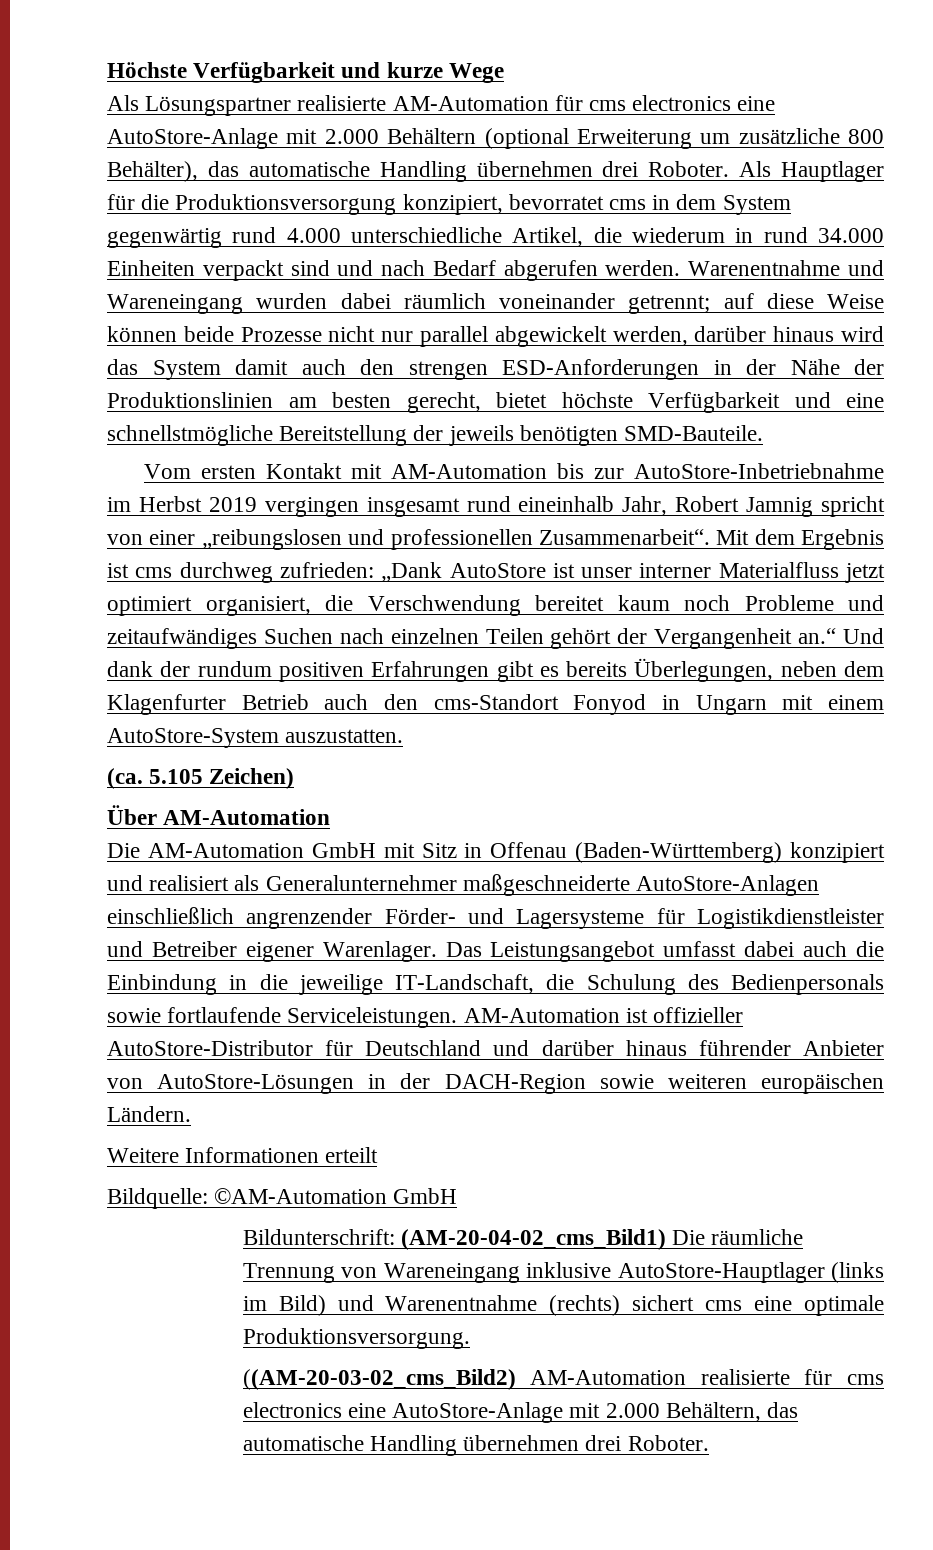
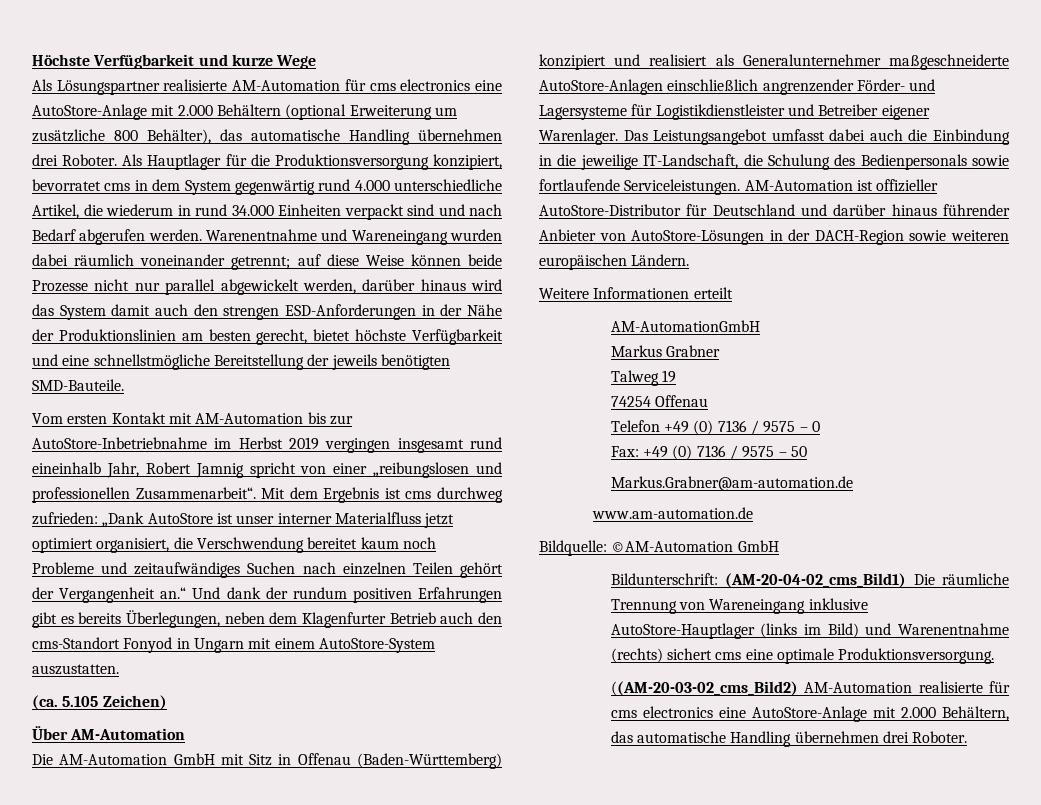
(379, 1155) none -> [610,320,760,332] [610,345,721,357] [610,370,677,386] [610,395,709,407] [610,420,820,435] [610,445,807,460] [610,476,853,491] [591,507,753,519] // AM-AutomationGmbH // Markus Grabner // Talweg 19 // 74254 Offenau // Telefon +49 (0) 7136 / 9575 – 0 // Fax: +49 (0) 7136 / 9575 – 50 // Markus.Grabner@am-automation.de // www.am-automation.de

